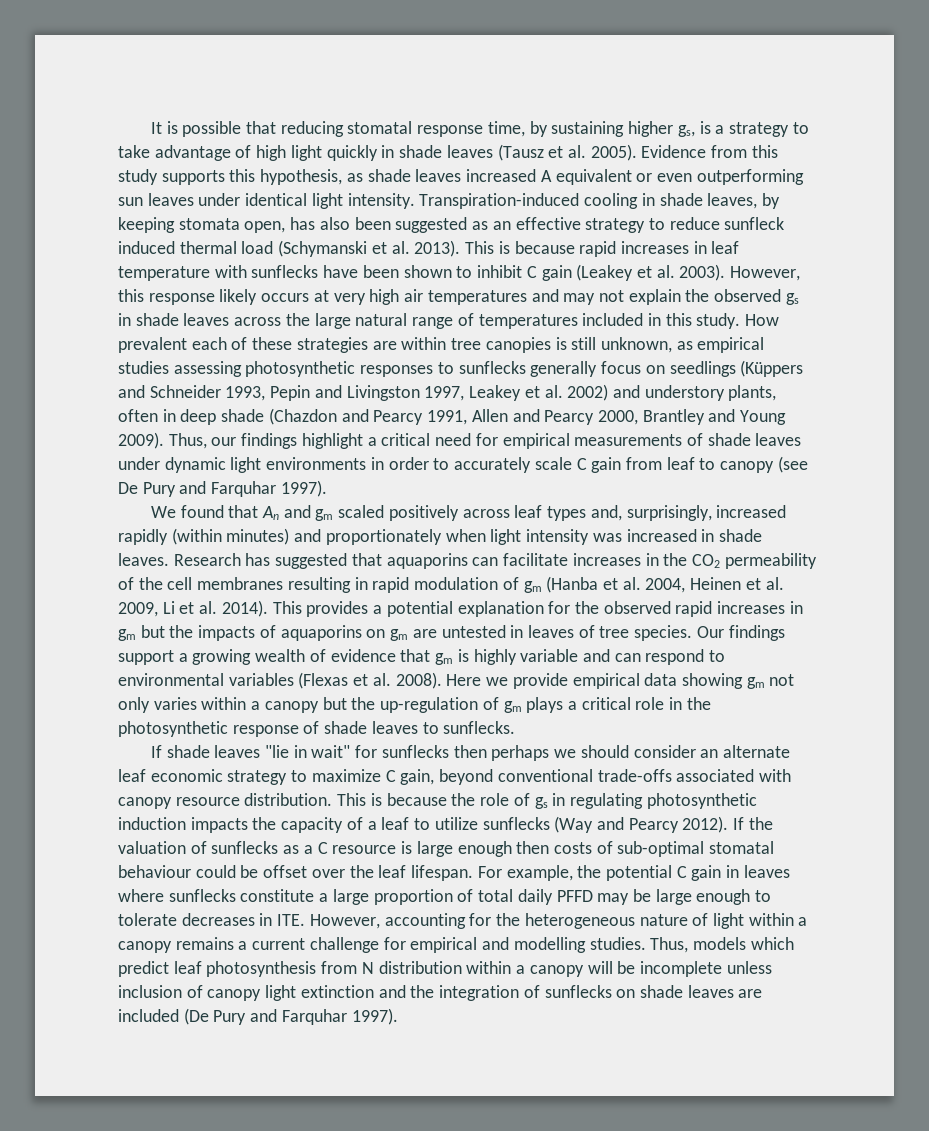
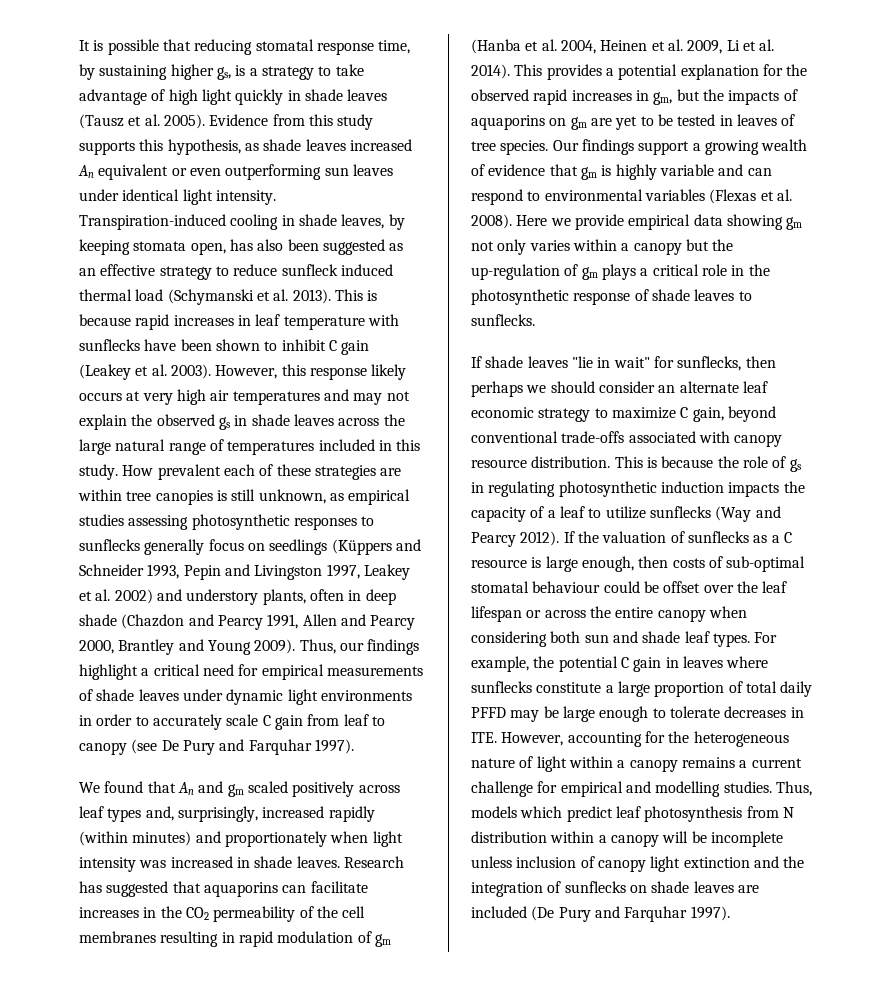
[540,170,552,182] A -> [78,165,94,178] An
[118,629,136,641] gm -> [653,92,673,105] gm,
[441,625,506,638] untested -> [615,114,716,130] yet to be tested
[381,745,449,758] sunflecks -> [677,356,742,371] sunflecks,
[457,841,512,857] enough -> [581,556,634,572] enough,
[411,865,474,881] lifespan. -> [471,606,747,622] [471,631,750,647] lifespan or across the entire canopy when considering both sun and shade leaf types.

